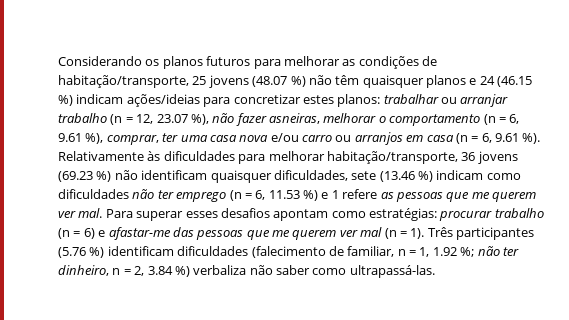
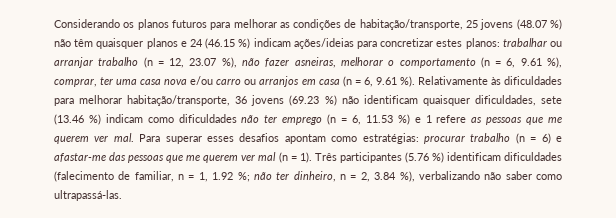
[174,265,247,277] %) verbaliza -> [399,171,480,182] %), verbalizando

